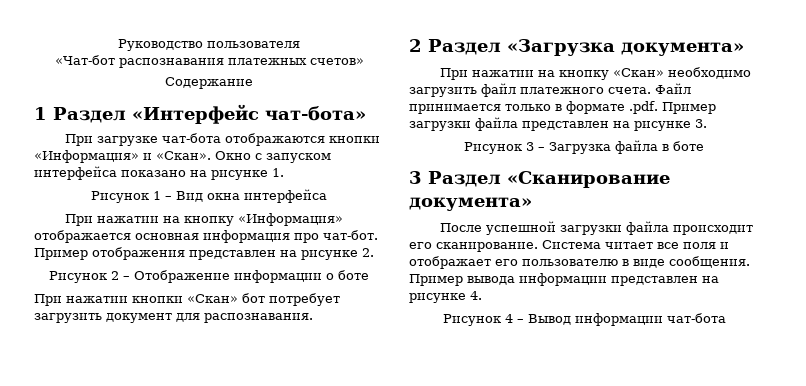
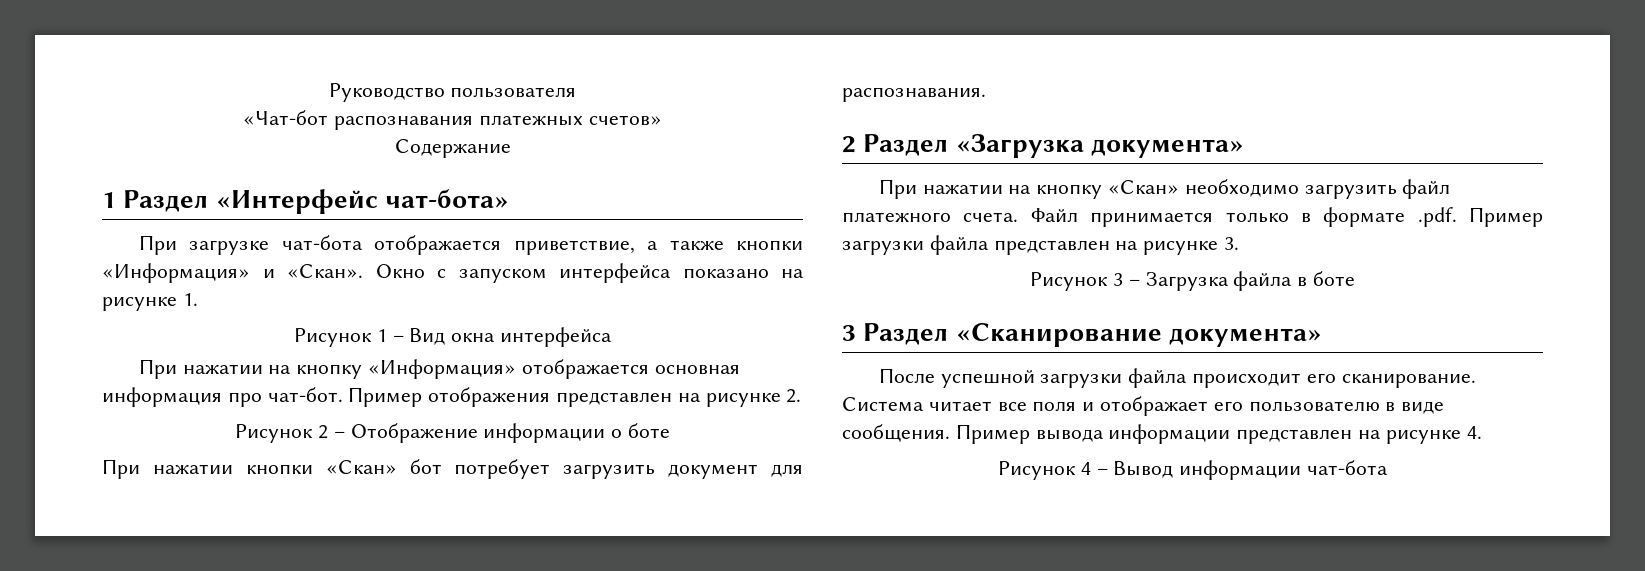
[224,133,325,146] отображаются -> [374,235,724,255] отображается приветствие, а также

